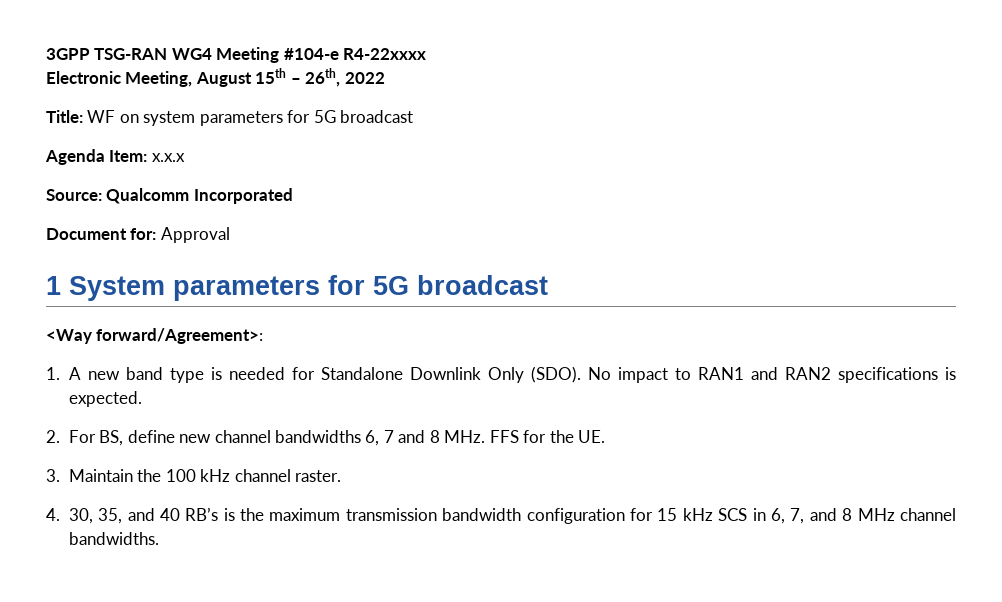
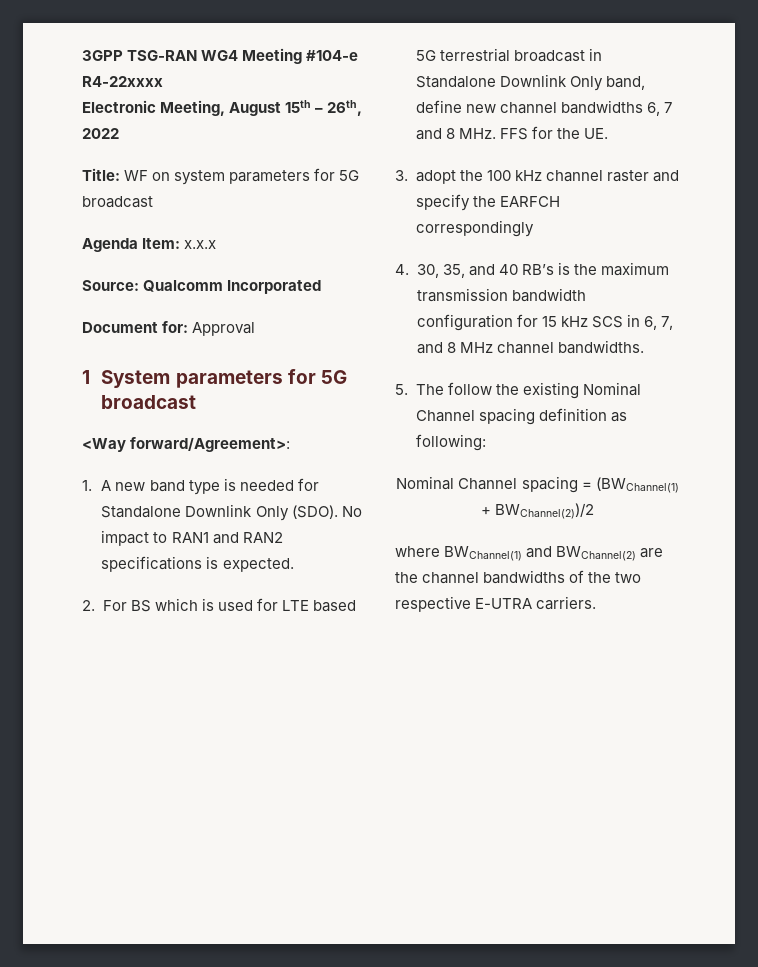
[99,430,124,446] BS, -> [130,598,356,612] [415,48,602,62] [415,74,645,91] BS which is used for LTE based 5G terrestrial broadcast in Standalone Downlink Only band,
[68,469,133,482] Maintain -> [415,170,456,184] adopt
[295,470,342,482] raster. -> [606,170,679,182] [415,194,560,211] [415,220,534,237] raster and specify the EARFCH correspondingly
(159, 538) none -> [395,382,641,399] [415,408,627,425] [415,434,486,451] [396,476,679,493] [480,503,595,519] [395,546,664,561] [395,570,642,584] [395,596,597,612] // 5. The follow the existing Nominal Channel spacing definition as following: // Nominal Channel spacing = (BWChannel(1) + BWChannel(2))/2 // where BWChannel(1) and BWChannel(2) are the channel bandwidths of the two respective E-UTRA carriers.

